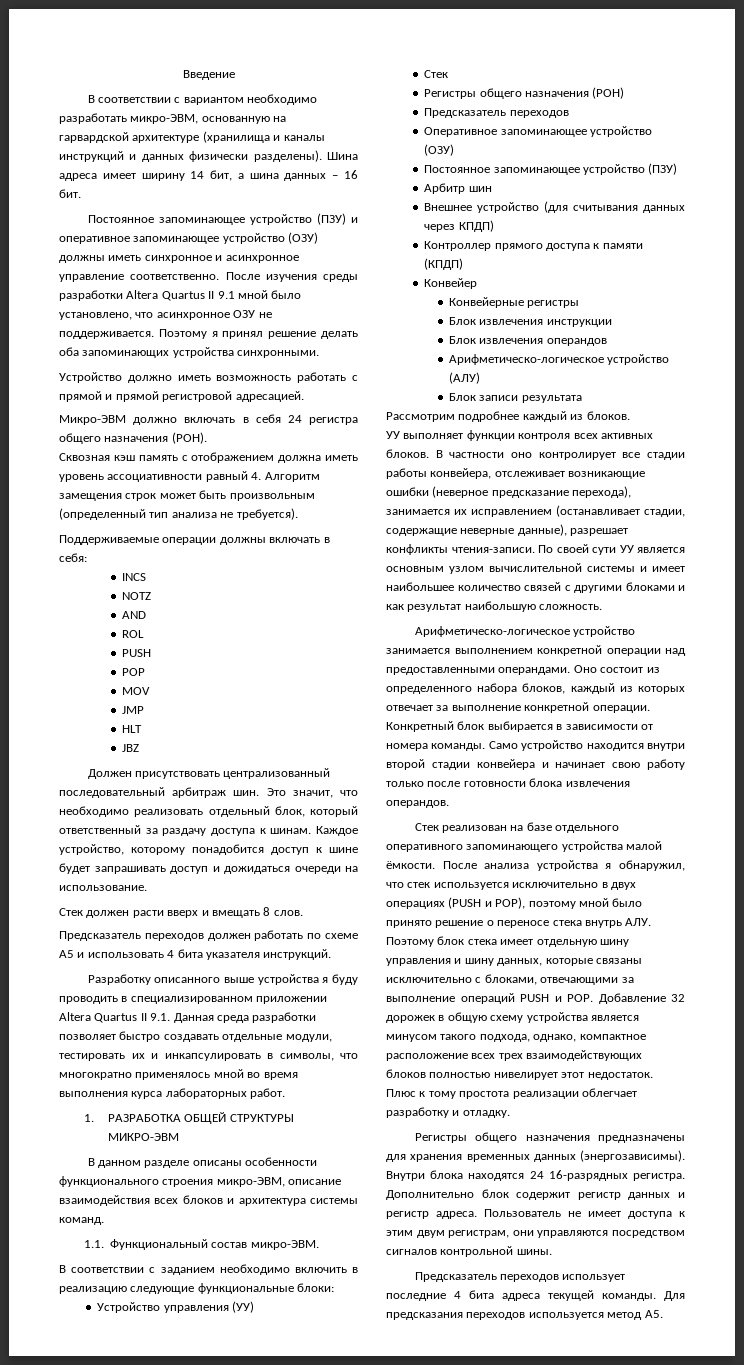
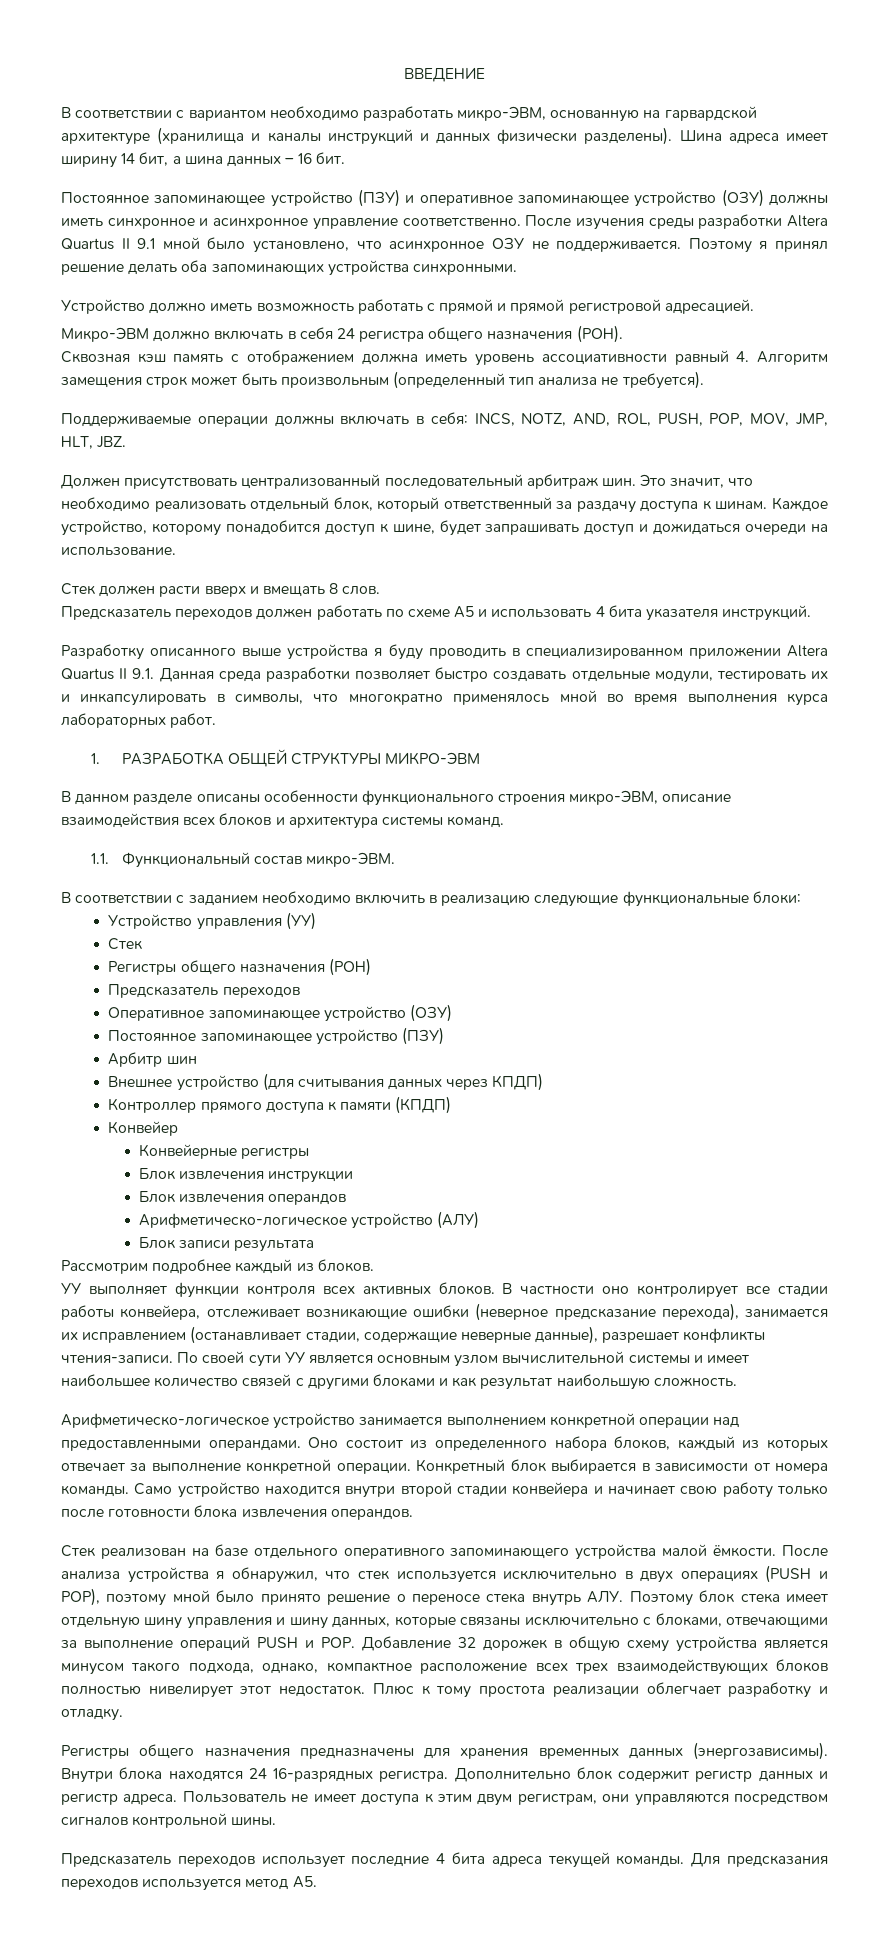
[182,70,235,80] Введение -> [404,67,485,82] ВВЕДЕНИЕ
[121,573,146,581] [121,592,151,600] [121,611,146,619] [121,630,144,638] [121,649,151,657] [121,668,145,676] [121,687,150,695] [121,706,144,714] [121,725,142,733] [121,744,139,752] // INCS // NOTZ // AND // ROL // PUSH // POP // MOV // JMP // HLT // JBZ -> [474,413,828,426] [61,436,127,449] INCS, NOTZ, AND, ROL, PUSH, POP, MOV, JMP, HLT, JBZ.
[329,847,358,853] шине -> [392,524,435,534] шине,

